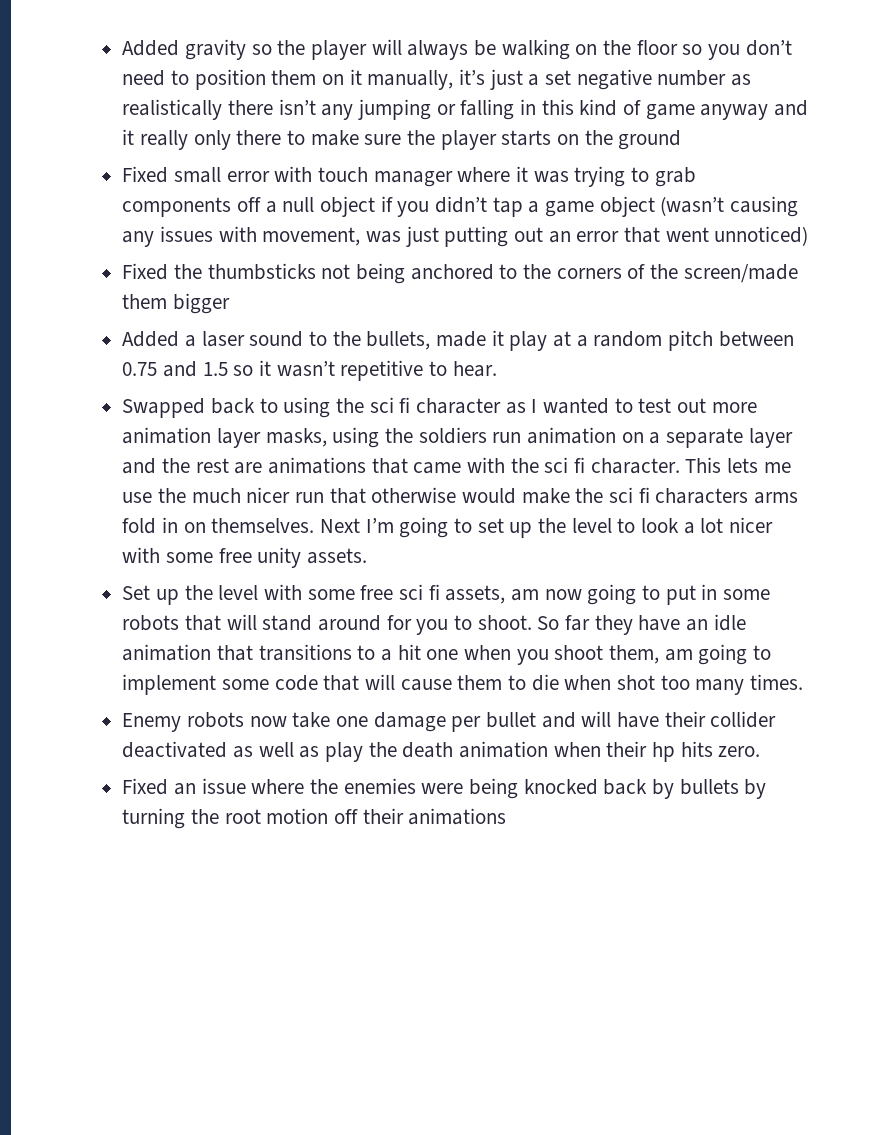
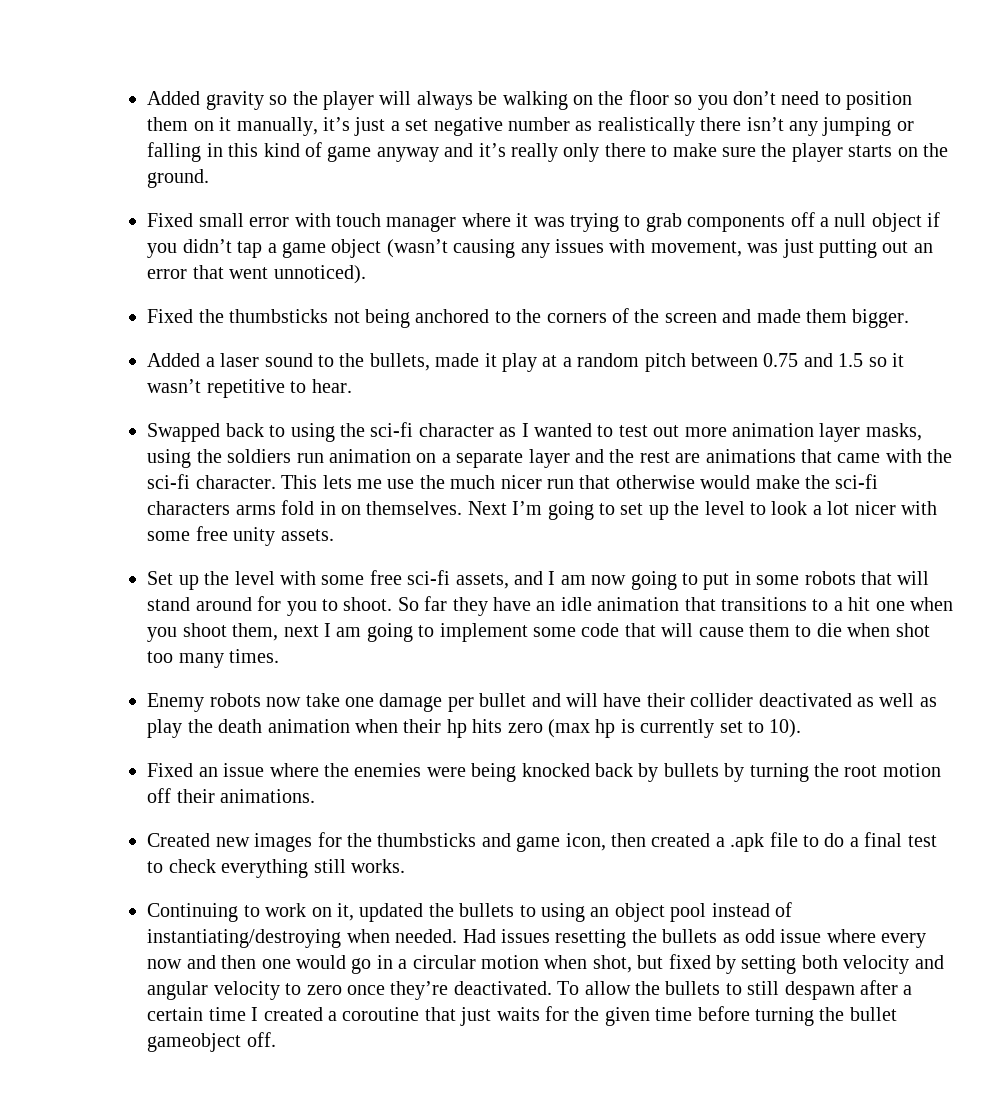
[122,129,135,145] it -> [478,143,506,157] it’s
[618,130,682,150] ground -> [147,169,210,188] ground.
[714,226,809,246] unnoticed) -> [273,265,366,284] unnoticed).
[683,264,798,283] [122,293,231,314] screen/made them bigger -> [664,309,910,328] screen and made them bigger.
[369,397,411,413] sci fi -> [370,422,414,437] sci-fi
[544,457,586,473] sci fi -> [147,474,191,489] sci-fi
[609,487,650,503] sci fi -> [835,474,879,489] sci-fi
[399,584,506,604] sci fi assets, -> [407,570,556,589] sci-fi assets, and I
(660, 654) none -> [283,623,332,637] next I
[718,746,761,757] zero. -> [507,719,802,738] zero (max hp is currently set to 10).
[408,808,507,825] animations -> [220,789,316,803] [147,832,937,852] [147,859,406,878] [147,902,793,922] [147,929,927,948] [147,954,944,974] [147,980,913,1000] [147,1006,897,1026] [147,1032,276,1052] animations. // Created new images for the thumbsticks and game icon, then created a .apk file to do a final test to check everything still works. // Continuing to work on it, updated the bullets to using an object pool instead of instantiating/destroying when needed. Had issues resetting the bullets as odd issue where every now and then one would go in a circular motion when shot, but fixed by setting both velocity and angular velocity to zero once they’re deactivated. To allow the bullets to still despawn after a certain time I created a coroutine that just waits for the given time before turning the bullet gameobject off.

